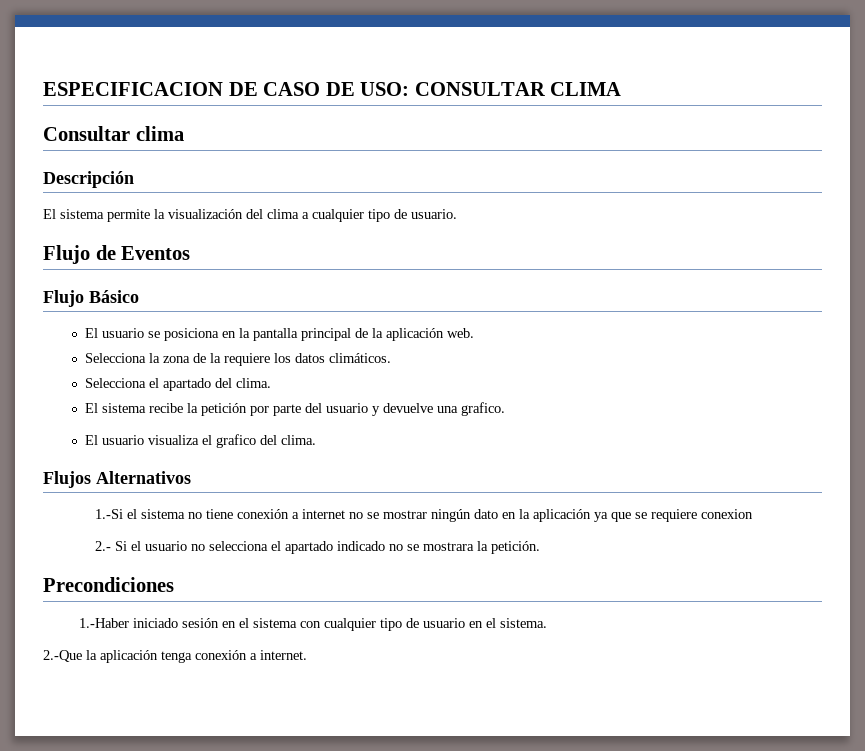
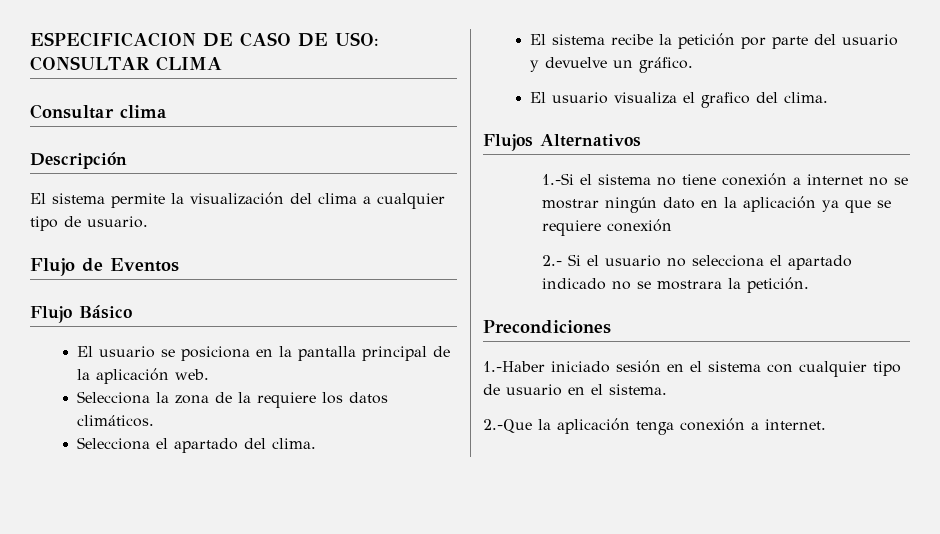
[436,402,505,416] una grafico. -> [613,57,694,73] un gráfico.
[700,509,753,519] conexion -> [606,219,672,232] conexión

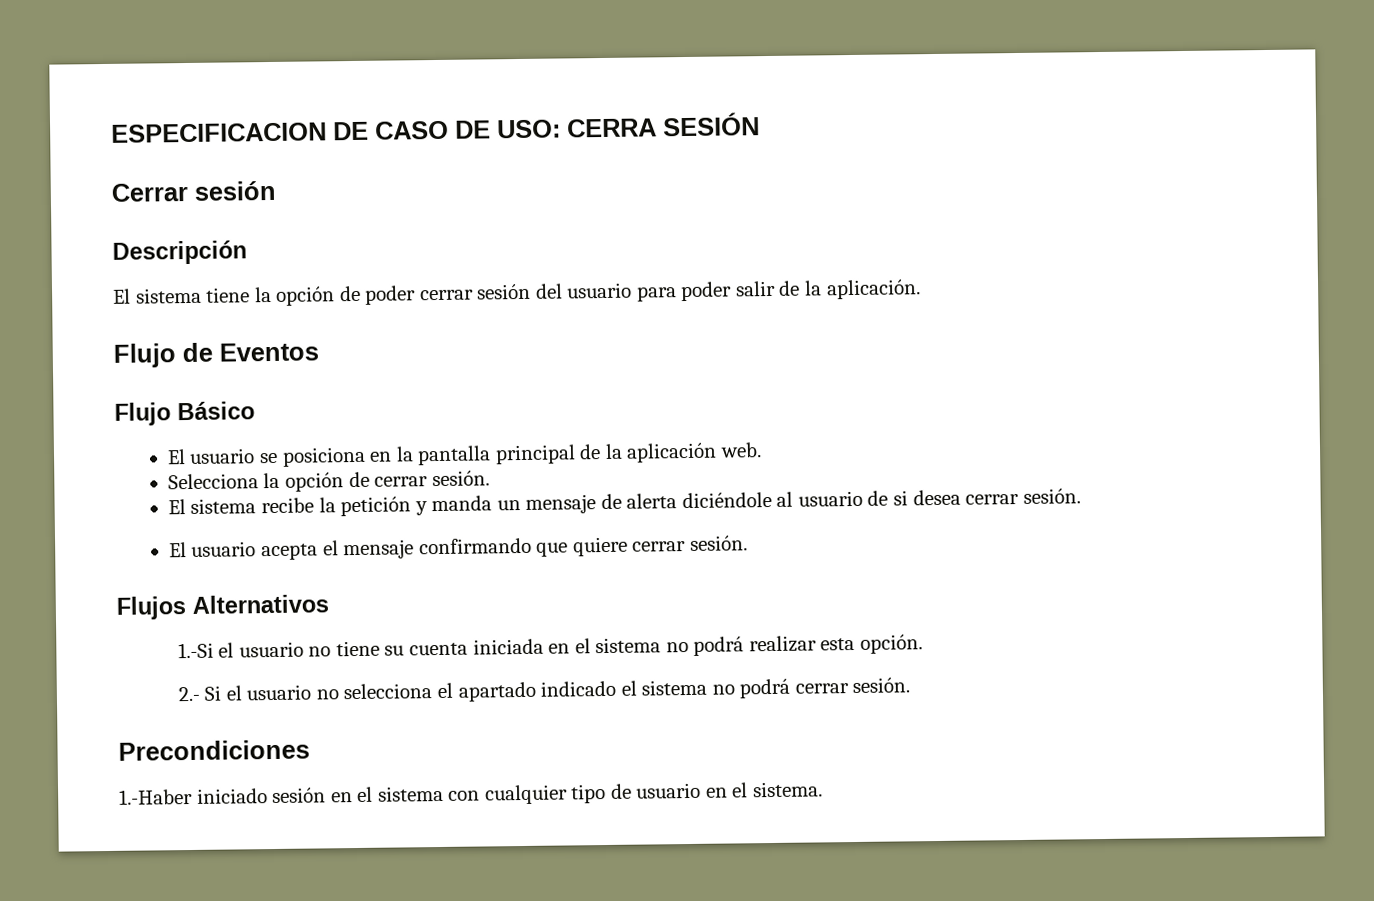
[30,56,222,71] [30,104,167,119] CONSULTAR CLIMA // Consultar clima -> [567,112,760,138] [111,180,276,202] CERRA SESIÓN // Cerrar sesión
[111,192,445,209] [30,216,148,231] permite la visualización del clima a cualquier tipo de usuario. -> [206,279,921,306] tiene la opción de poder cerrar sesión del usuario para poder salir de la aplicación.
[175,392,389,408] [77,415,155,427] [77,437,317,453] zona de la requiere los datos climáticos. // Selecciona el apartado del clima. -> [285,470,490,492] opción de cerrar sesión.
[741,34,899,49] [530,57,694,73] [530,92,829,108] [483,134,641,151] [541,173,908,186] [541,196,891,213] [541,219,672,236] por parte del usuario y devuelve un gráfico. // El usuario visualiza el grafico del clima. // Flujos Alternativos // 1.-Si el sistema no tiene conexión a internet no se mostrar ningún dato en la aplicación ya que se requiere conexión -> [414,488,1081,516] [168,535,748,561] [116,594,329,620] [177,634,923,659] y manda un mensaje de alerta diciéndole al usuario de si desea cerrar sesión. // El usuario acepta el mensaje confirmando que quiere cerrar sesión. // Flujos Alternativos // 1.-Si el usuario no tiene su cuenta iniciada en el sistema no podrá realizar esta opción.
[611,277,809,293] no se mostrara la petición. -> [620,677,911,699] el sistema no podrá cerrar sesión.
[483,418,826,435] // 2.-Que la aplicación tenga conexión a internet. -> (823, 789) none

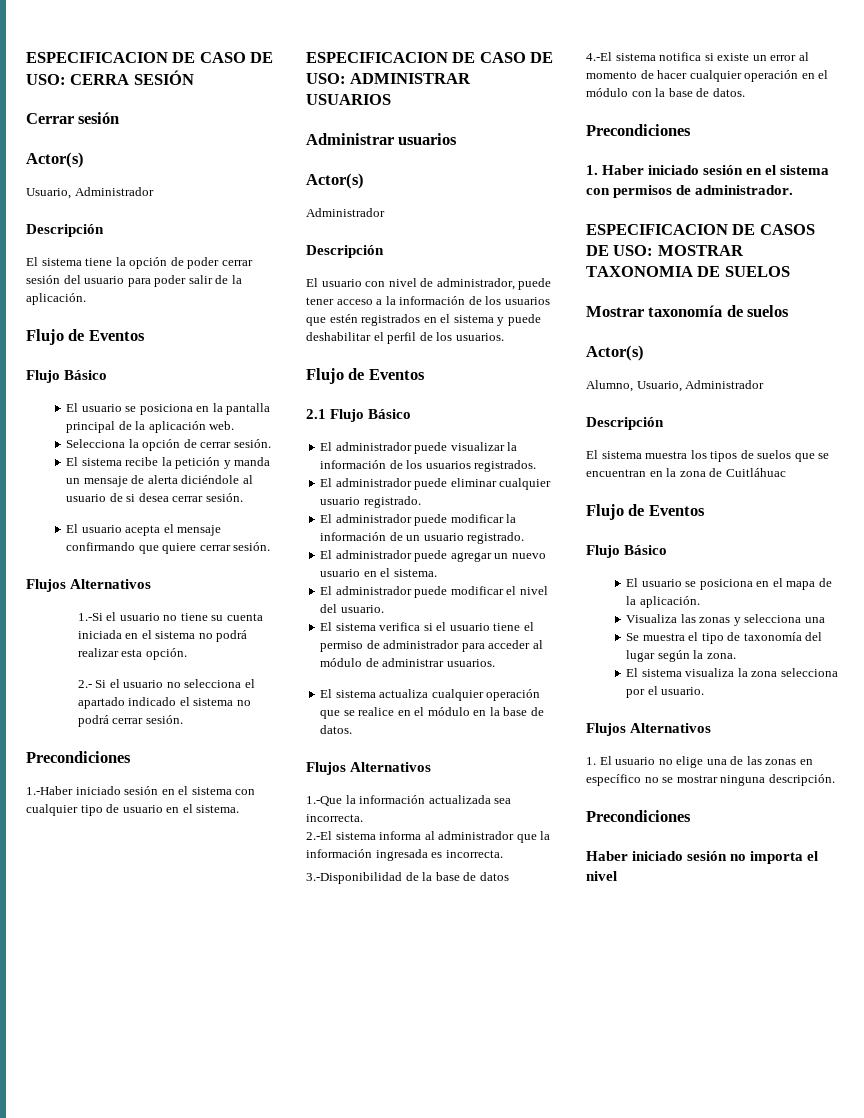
(276, 190) none -> [26,152,84,168] [26,187,154,199] // Actor(s) // Usuario, Administrador
(823, 789) none -> [306,52,554,63] [306,73,472,84] [306,94,391,105] [306,133,458,145] [306,173,364,189] [306,208,385,217] [306,245,384,258] [306,278,552,290] [306,296,550,305] [306,314,541,326] [306,332,504,344] [306,368,425,384] [306,409,412,422] [320,442,518,454] [320,460,537,472] [320,478,552,490] [320,496,421,508] [320,514,517,526] [320,532,525,544] [320,550,546,562] [320,568,437,577] [320,586,548,598] [320,604,384,613] [320,622,534,631] [320,640,543,652] [320,658,495,667] [320,689,541,701] [320,707,544,719] [320,725,353,734] [306,762,432,775] [306,795,512,806] [306,814,363,822] [306,831,551,843] [306,849,503,861] [306,872,509,884] [586,52,809,61] [586,70,829,82] [586,88,745,97] [586,124,691,136] [586,165,830,175] [586,185,794,198] [586,224,815,235] [586,245,744,256] [586,266,790,277] [586,305,790,317] [586,345,644,361] [586,380,765,392] [586,417,664,430] [586,450,830,462] [586,468,786,477] [586,504,705,520] [586,545,668,558] [626,578,832,590] [626,596,700,608] [626,614,825,626] [626,632,823,644] [626,650,736,662] [626,668,838,677] [626,686,705,698] [586,723,712,736] [586,756,813,768] [586,774,835,786] [586,810,691,822] [586,851,819,864] [586,871,617,881] // ESPECIFICACION DE CASO DE USO: ADMINISTRAR USUARIOS // Administrar usuarios // Actor(s) // Administrador // Descripción // El usuario con nivel de administrador, puede tener acceso a la información de los usuarios que estén registrados en el sistema y puede deshabilitar el perfil de los usuarios. // Flujo de Eventos // 2.1 Flujo Básico // El administrador puede visualizar la información de los usuarios registrados. // El administrador puede eliminar cualquier usuario registrado. // El administrador puede modificar la información de un usuario registrado. // El administrador puede agregar un nuevo usuario en el sistema. // El administrador puede modificar el nivel del usuario. // El sistema verifica si el usuario tiene el permiso de administrador para acceder al módulo de administrar usuarios. // El sistema actualiza cualquier operación que se realice en el módulo en la base de datos. // Flujos Alternativos // 1.-Que la información actualizada sea incorrecta. // 2.-El sistema informa al administrador que la información ingresada es incorrecta. // 3.-Disponibilidad de la base de datos // 4.-El sistema notifica si existe un error al momento de hacer cualquier operación en el módulo con la base de datos. // Precondiciones // 1. Haber iniciado sesión en el sistema con permisos de administrador. // ESPECIFICACION DE CASOS DE USO: MOSTRAR TAXONOMIA DE SUELOS // Mostrar taxonomía de suelos // Actor(s) // Alumno, Usuario, Administrador // Descripción // El sistema muestra los tipos de suelos que se encuentran en la zona de Cuitláhuac // Flujo de Eventos // Flujo Básico // El usuario se posiciona en el mapa de la aplicación. // Visualiza las zonas y selecciona una // Se muestra el tipo de taxonomía del lugar según la zona. // El sistema visualiza la zona selecciona por el usuario. // Flujos Alternativos // 1. El usuario no elige una de las zonas en específico no se mostrar ninguna descripción. // Precondiciones // Haber iniciado sesión no importa el nivel

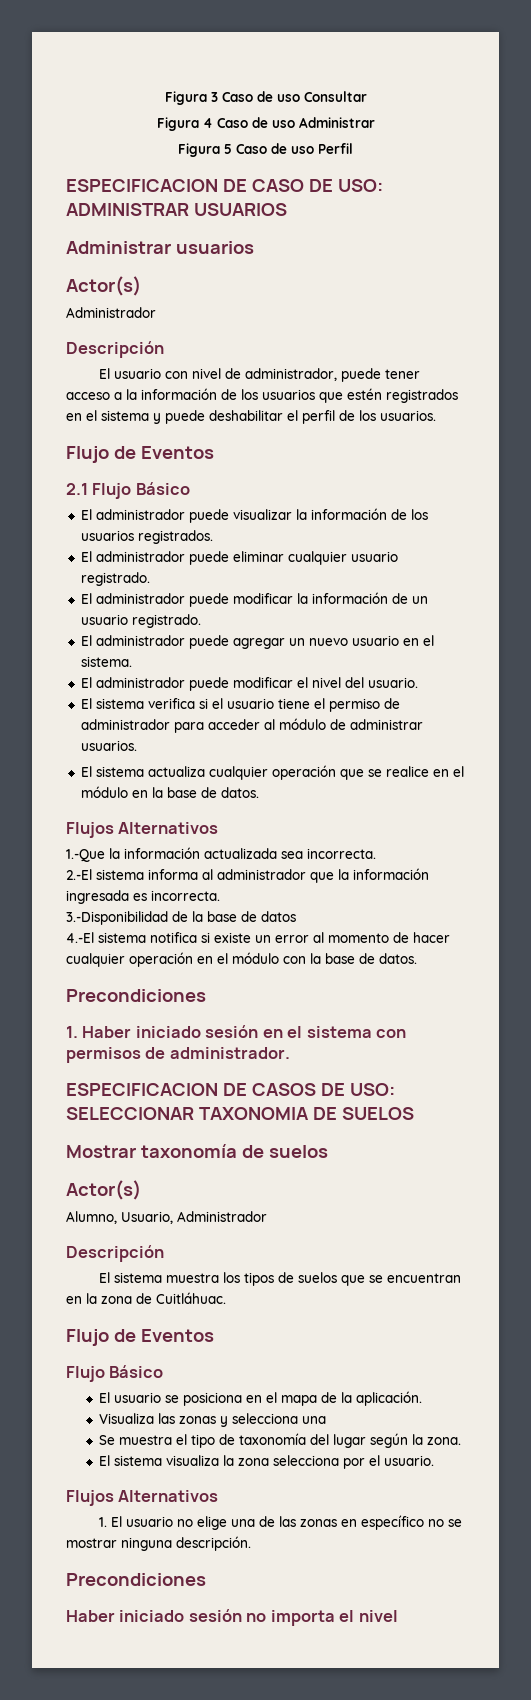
[26,52,274,63] [26,70,194,85] [26,112,120,124] [26,152,84,168] [26,187,154,199] [26,224,104,237] [26,257,253,269] [26,275,242,287] [26,293,86,305] [26,329,145,345] [26,370,108,383] [66,403,271,415] [66,421,235,433] [66,439,271,451] [66,457,271,469] [66,475,253,487] [66,493,243,502] [66,524,222,536] [66,542,271,554] [26,579,152,592] [77,612,263,621] [77,630,248,642] [77,648,187,660] [77,679,255,688] [77,697,251,709] [77,715,183,727] [26,751,131,763] [26,786,256,795] [26,804,240,816] ESPECIFICACION DE CASO DE USO: CERRA SESIÓN // Cerrar sesión // Actor(s) // Usuario, Administrador // Descripción // El sistema tiene la opción de poder cerrar sesión del usuario para poder salir de la aplicación. // Flujo de Eventos // Flujo Básico // El usuario se posiciona en la pantalla principal de la aplicación web. // Selecciona la opción de cerrar sesión. // El sistema recibe la petición y manda un mensaje de alerta diciéndole al usuario de si desea cerrar sesión. // El usuario acepta el mensaje confirmando que quiere cerrar sesión. // Flujos Alternativos // 1.-Si el usuario no tiene su cuenta iniciada en el sistema no podrá realizar esta opción. // 2.- Si el usuario no selecciona el apartado indicado el sistema no podrá cerrar sesión. // Precondiciones // 1.-Haber iniciado sesión en el sistema con cualquier tipo de usuario en el sistema. -> [164,91,367,105] [156,117,375,131] [178,143,353,157] Figura 3 Caso de uso Consultar // Figura 4 Caso de uso Administrar // Figura 5 Caso de uso Perfil
[657,245,744,256] MOSTRAR -> [66,1107,194,1120] SELECCIONAR
[725,468,786,477] Cuitláhuac -> [156,1292,226,1304] Cuitláhuac.

